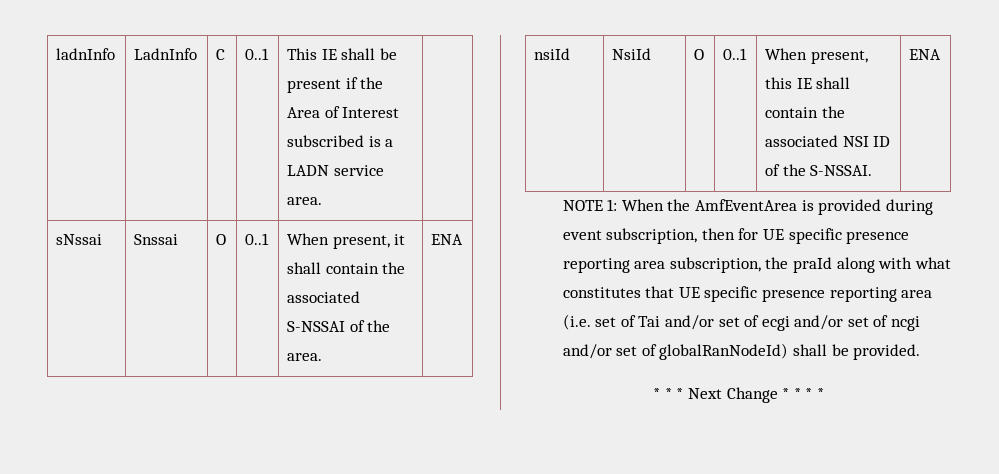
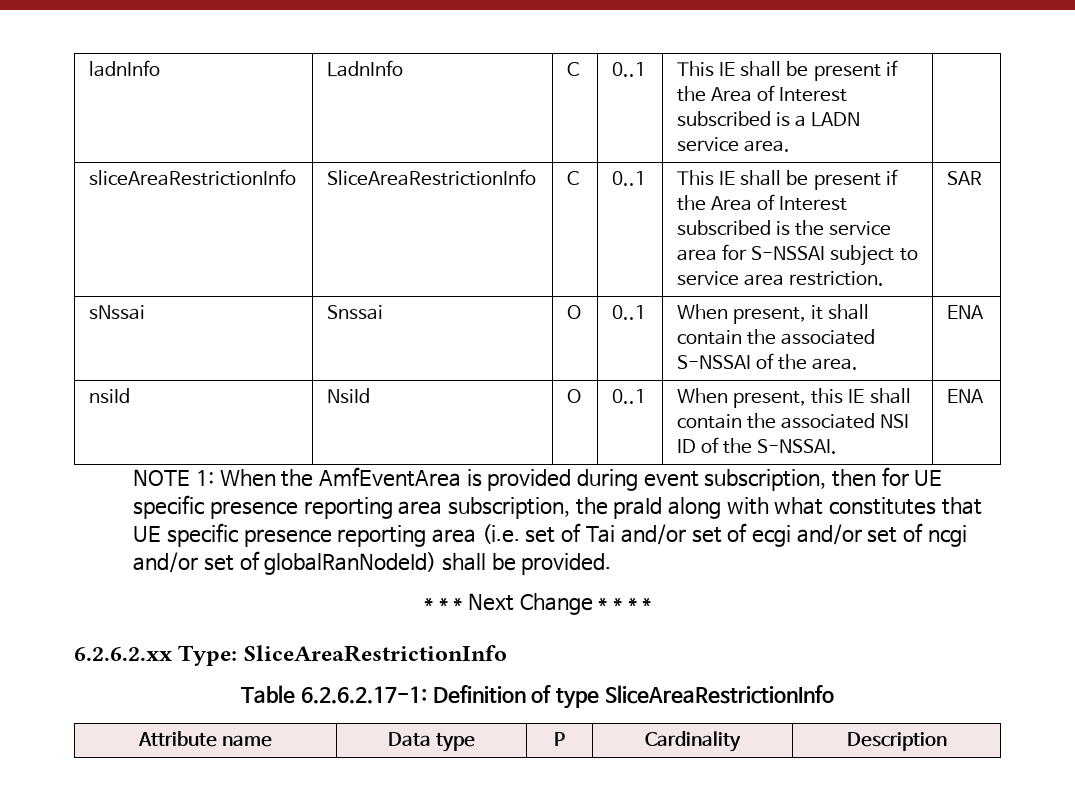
(323, 201) none -> [89,169,297,186] [327,169,537,186] [567,171,580,185] [612,171,647,186] [677,169,898,190] [677,194,848,211] [677,220,892,236] [677,244,918,266] [677,271,885,286] [947,171,983,185] // sliceAreaRestrictionInfo | SliceAreaRestrictionInfo | C | 0..1 | This IE shall be present if the Area of Interest subscribed is the service area for S-NSSAI subject to service area restriction. | SAR
(824, 393) none -> [74,645,507,666] [241,685,834,709] [137,731,273,747] [387,732,476,752] [554,732,565,746] [645,731,741,752] [846,732,947,751] // 6.2.6.2.xx Type: SliceAreaRestrictionInfo // Table 6.2.6.2.17-1: Definition of type SliceAreaRestrictionInfo // Attribute name | Data type | P | Cardinality | Description

